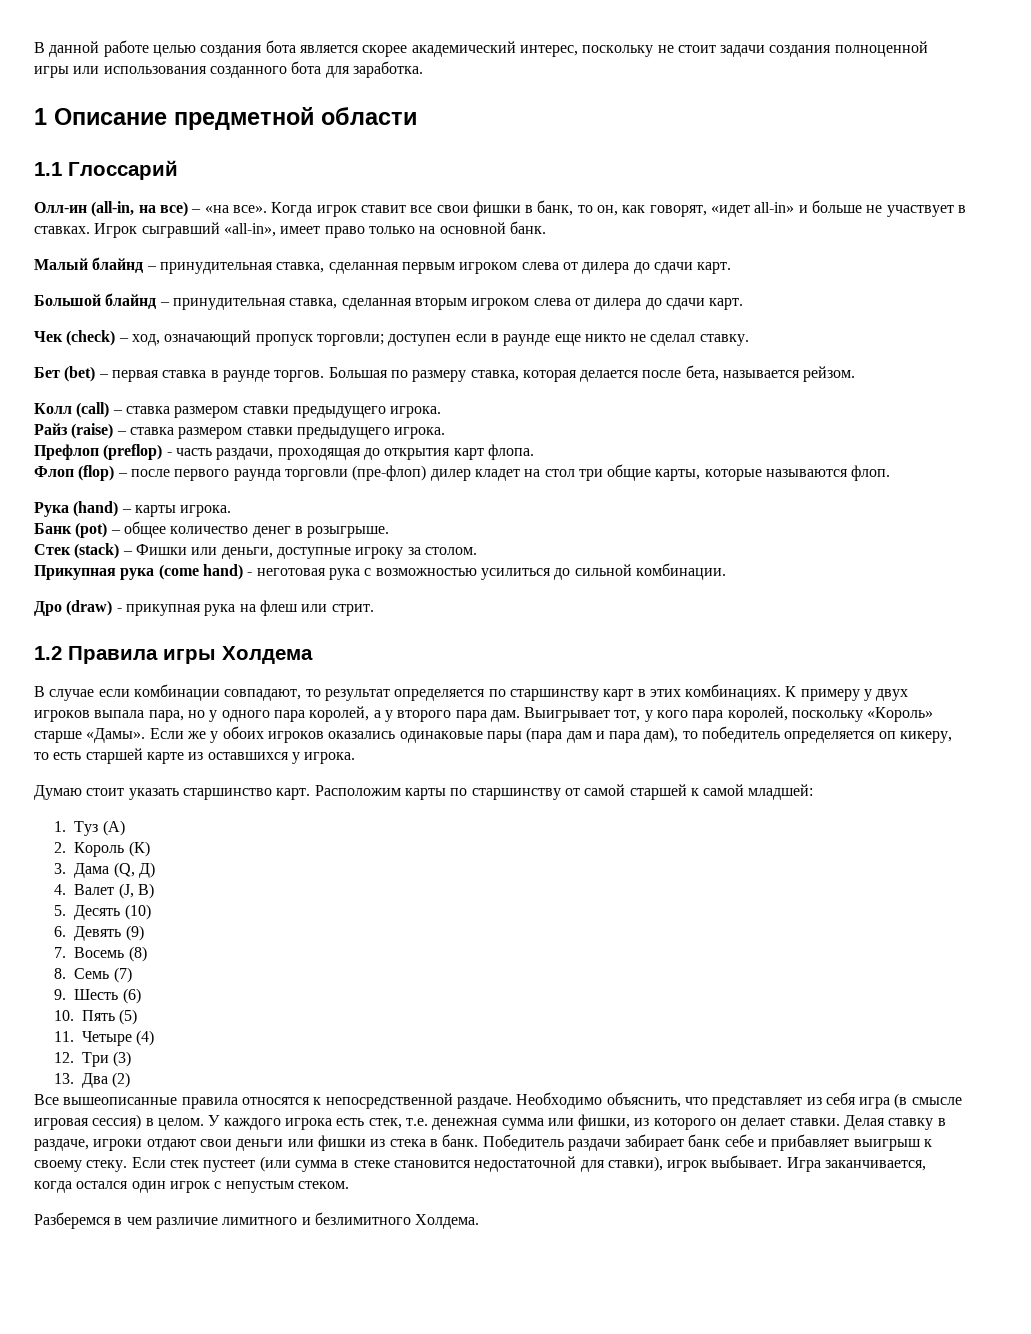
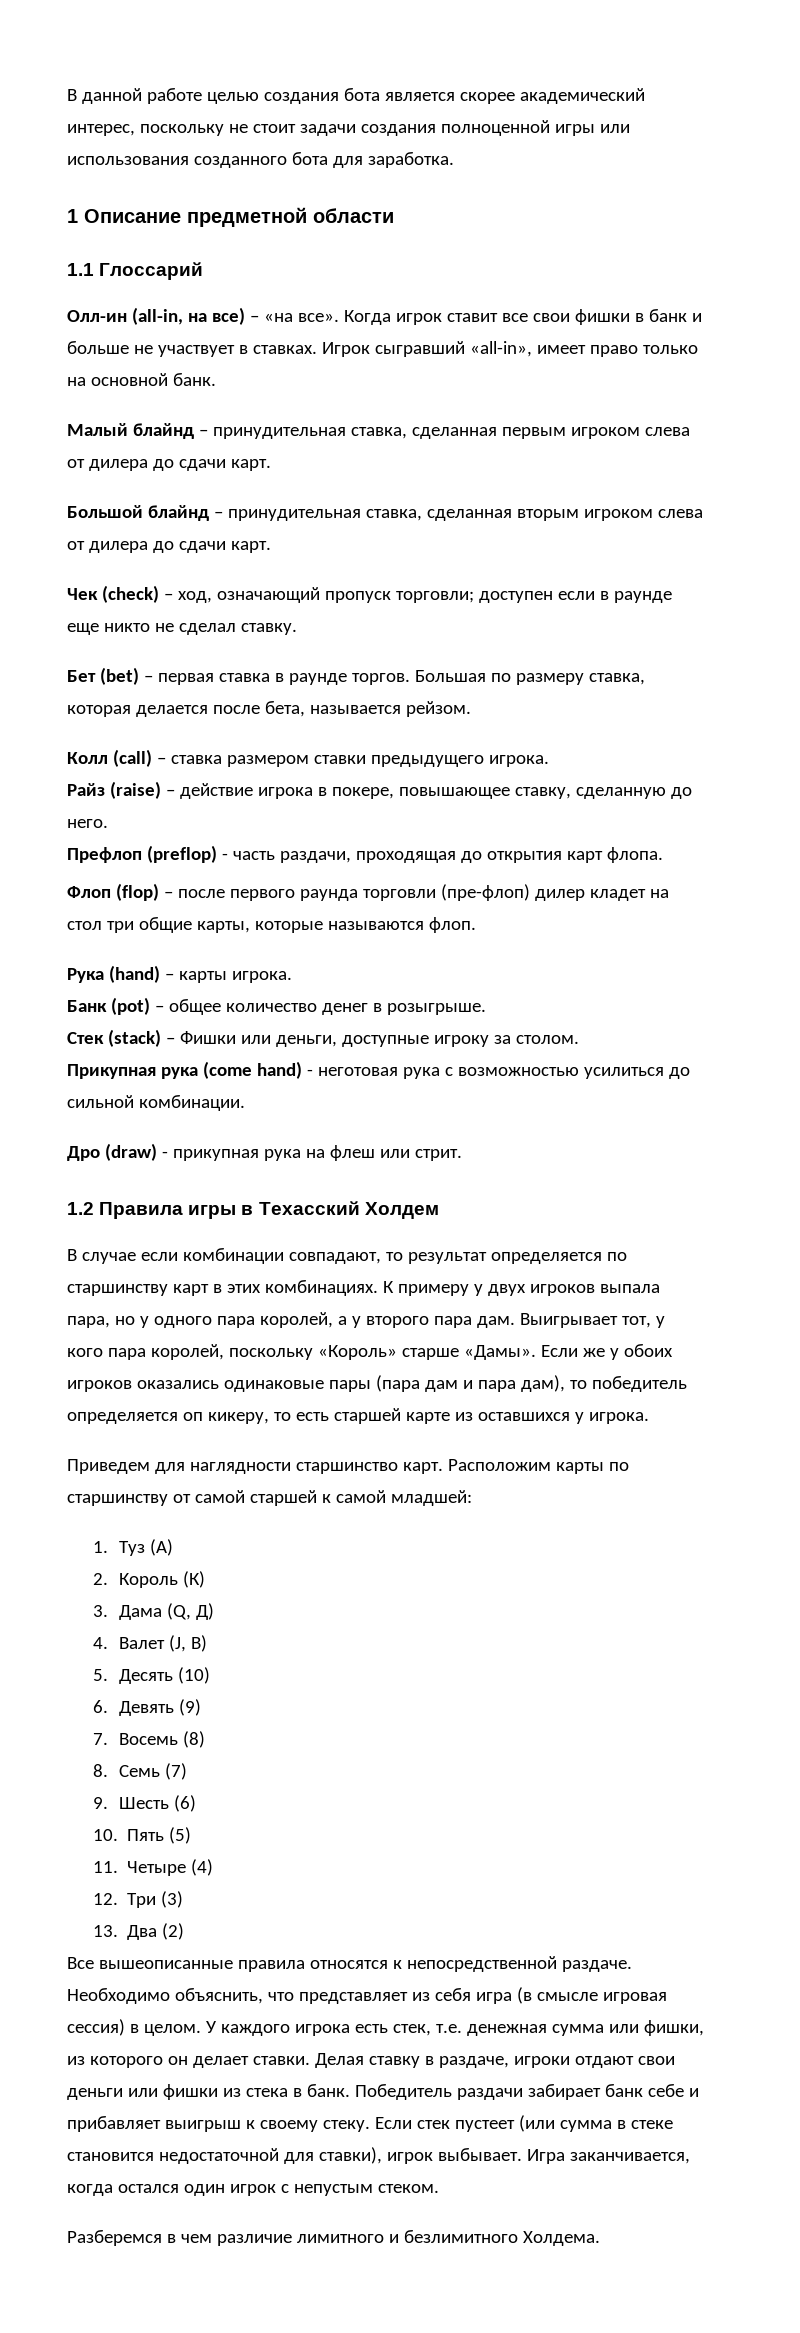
[537,200,795,217] банк, то он, как говорят, «идет all-in» -> [648,309,687,322] банк
[129,427,446,439] ставка размером ставки предыдущего игрока. -> [179,783,692,799] [67,819,108,828] действие игрока в покере, повышающее ставку, сделанную до него.
[222,646,313,664] Холдема -> [241,1201,439,1219] в Техасский Холдем
[34,785,179,800] Думаю стоит указать -> [67,1459,291,1474] Приведем для наглядности

